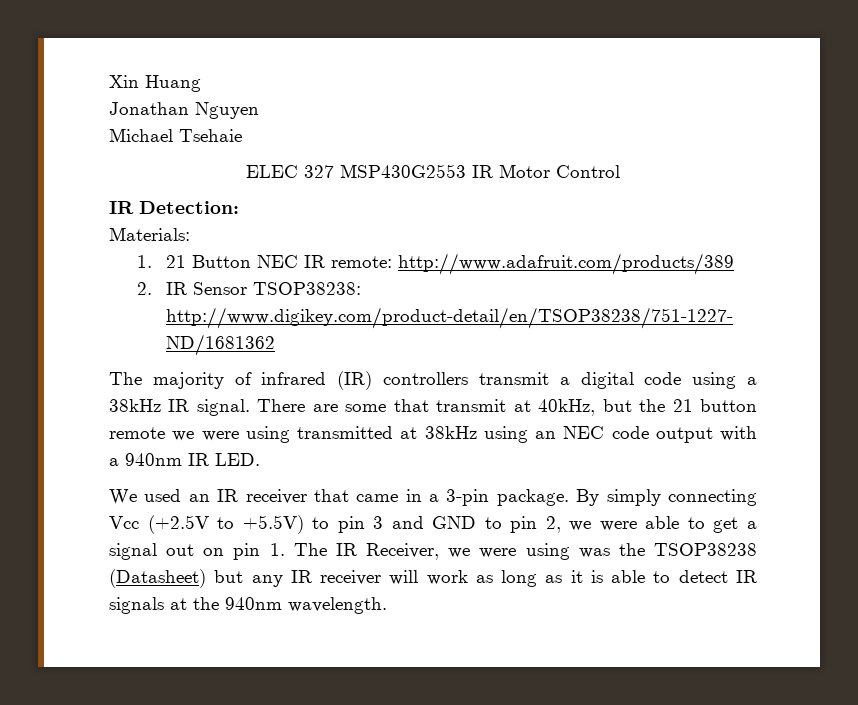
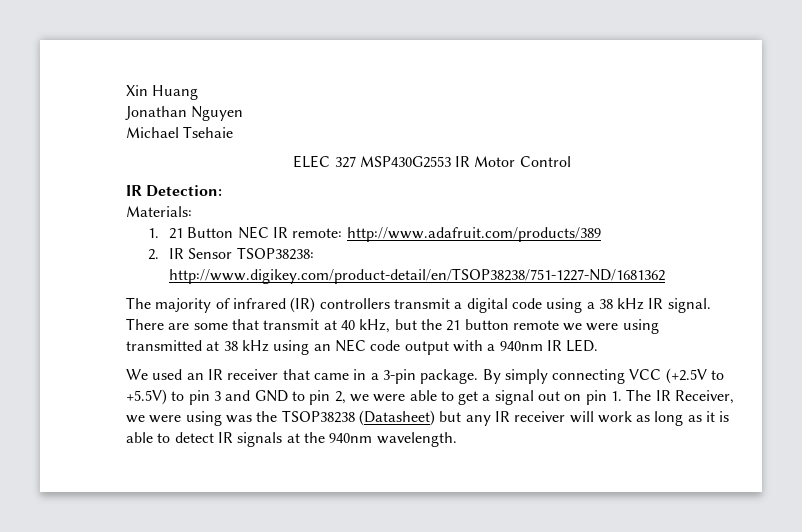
[109,399,161,412] 38kHz -> [598,298,645,310] 38 kHz
[538,399,596,416] 40kHz, -> [340,319,391,333] 40 kHz,
[424,426,477,439] 38kHz -> [223,340,269,352] 38 kHz
[109,516,139,529] Vcc -> [629,369,662,380] VCC

